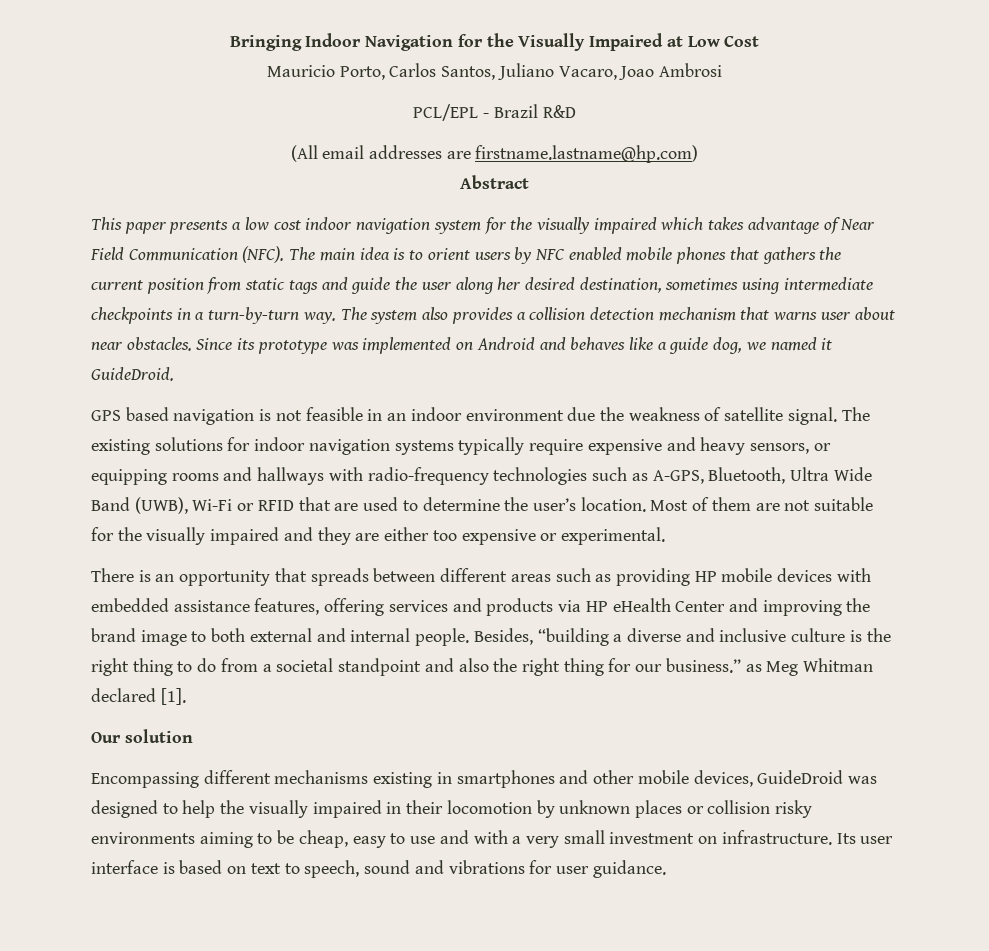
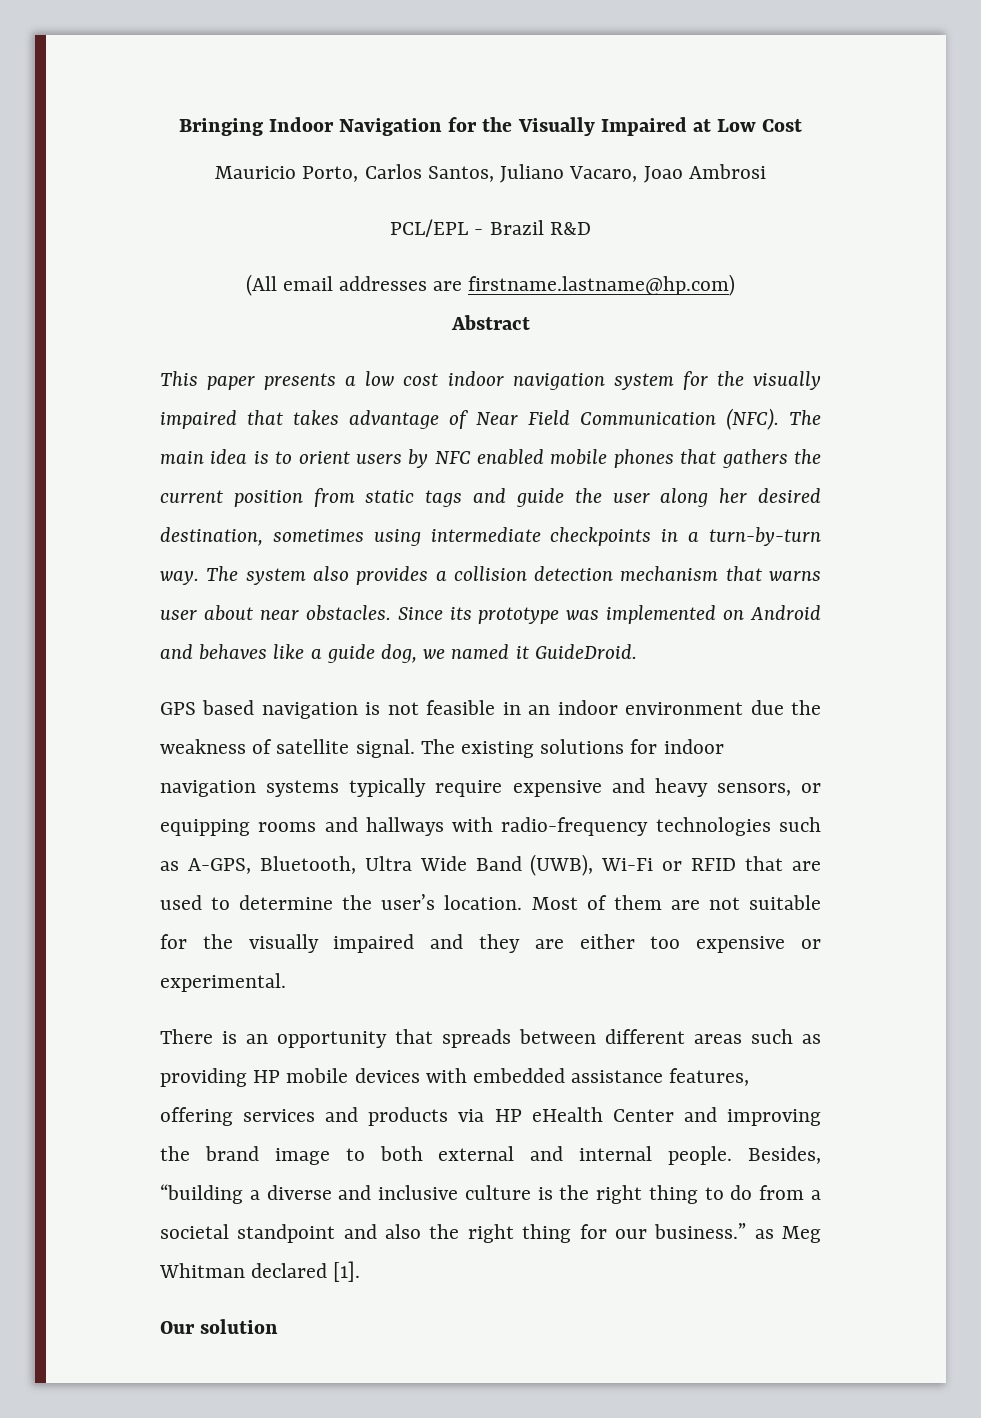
[660,217,704,230] which -> [247,410,283,425] that
[91,770,877,788] [91,800,813,818] [91,830,894,848] [91,860,666,878] // Encompassing different mechanisms existing in smartphones and other mobile devices, GuideDroid was designed to help the visually impaired in their locomotion by unknown places or collision risky environments aiming to be cheap, easy to use and with a very small investment on infrastructure. Its user interface is based on text to speech, sound and vibrations for user guidance. -> (279, 1326) none

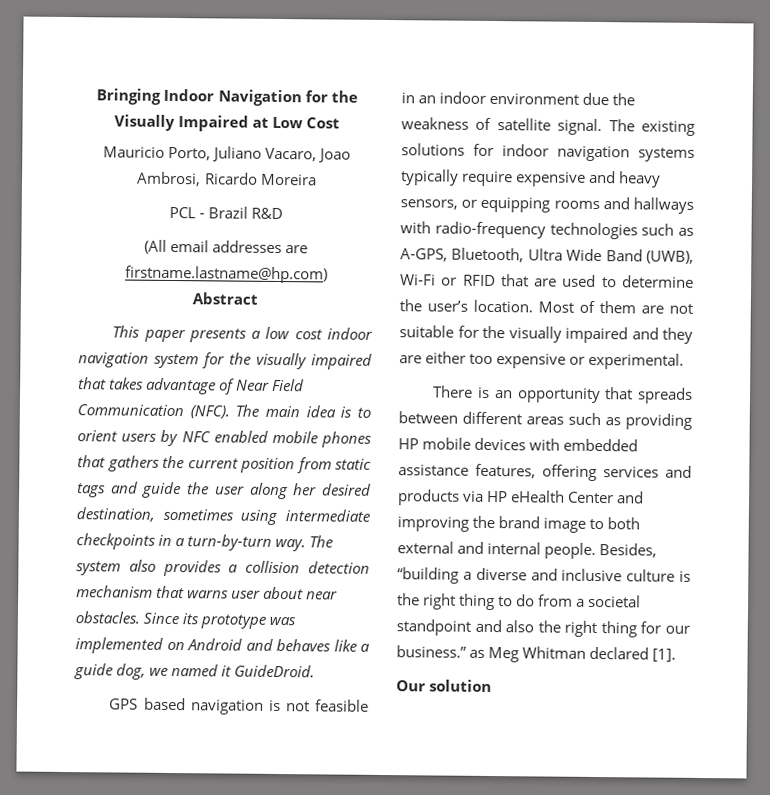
[364,164,494,182] Carlos Santos, -> (211, 153) none
[688,164,766,179] [390,219,469,237] Ambrosi // PCL/EPL -> [136,171,317,187] [168,206,196,219] Ambrosi, Ricardo Moreira // PCL

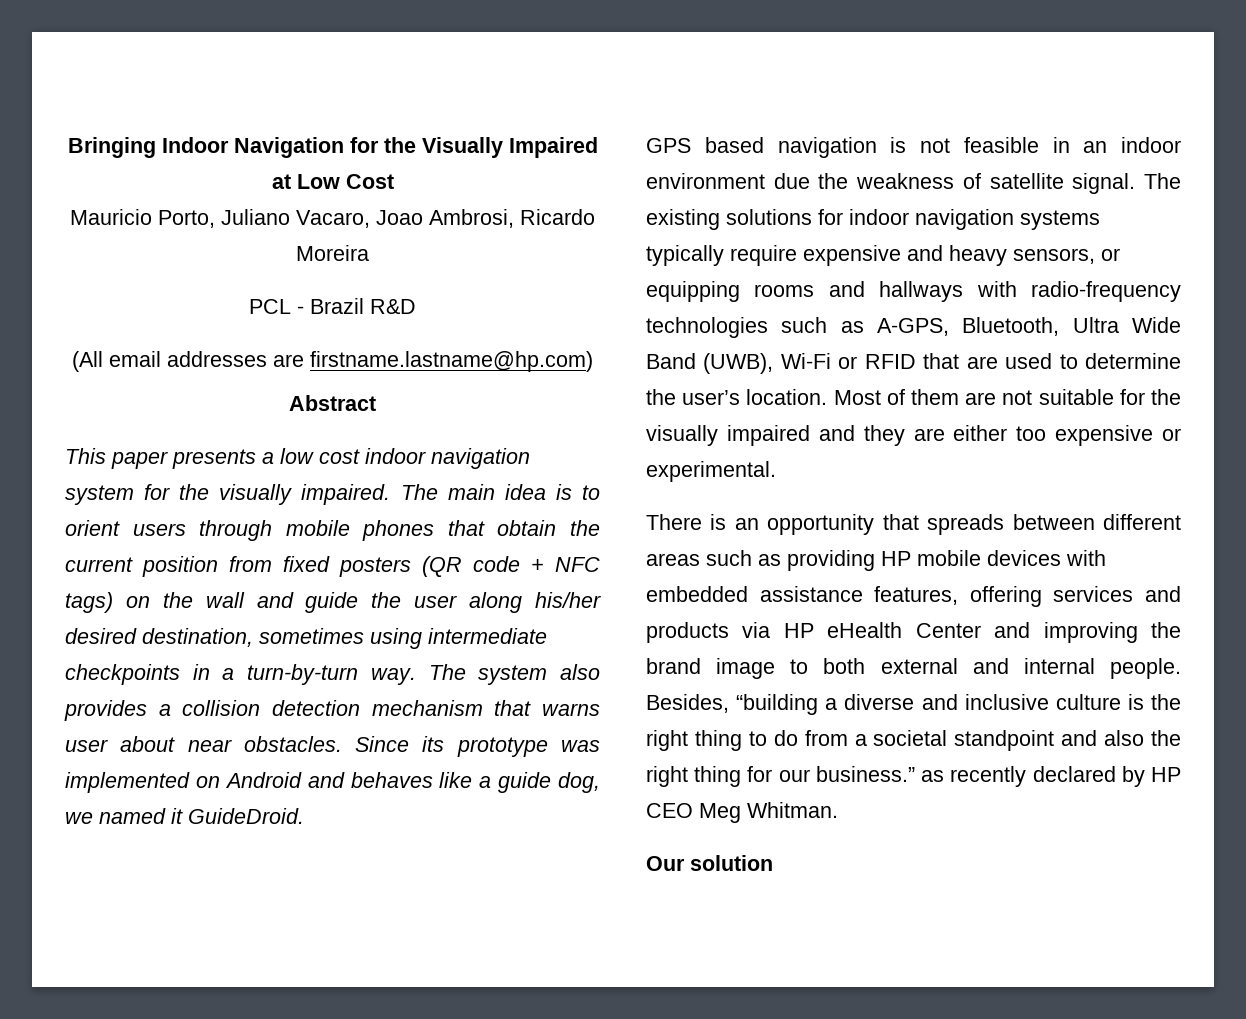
[311,353,372,370] [78,377,305,395] [77,404,230,419] impaired that takes advantage of Near Field Communication (NFC). -> [301,484,391,505] impaired.
[160,429,268,447] by NFC enabled -> [199,520,273,541] through
[107,455,160,472] gathers -> [497,520,557,536] obtain
[335,458,371,470] [77,483,106,498] static tags -> [283,556,600,577] [65,592,245,613] fixed posters (QR code + NFC tags) on the wall
[293,483,318,496] her -> [535,592,602,608] his/her
[488,646,677,663] Meg Whitman declared [1]. -> [950,766,1181,787] [646,802,838,823] recently declared by HP CEO Meg Whitman.

